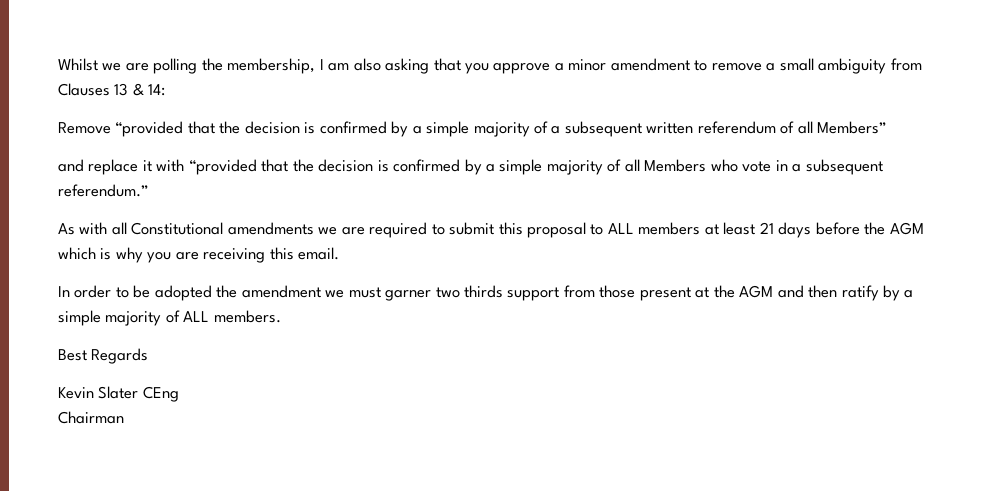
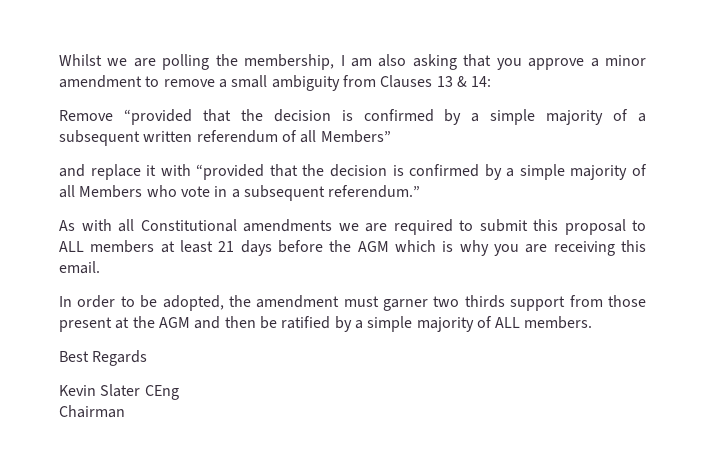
[154,285,212,301] adopted -> [162,295,224,311] adopted,
[325,290,345,298] we -> (340, 301) none
[841,285,879,301] ratify -> [259,316,331,329] be ratified

